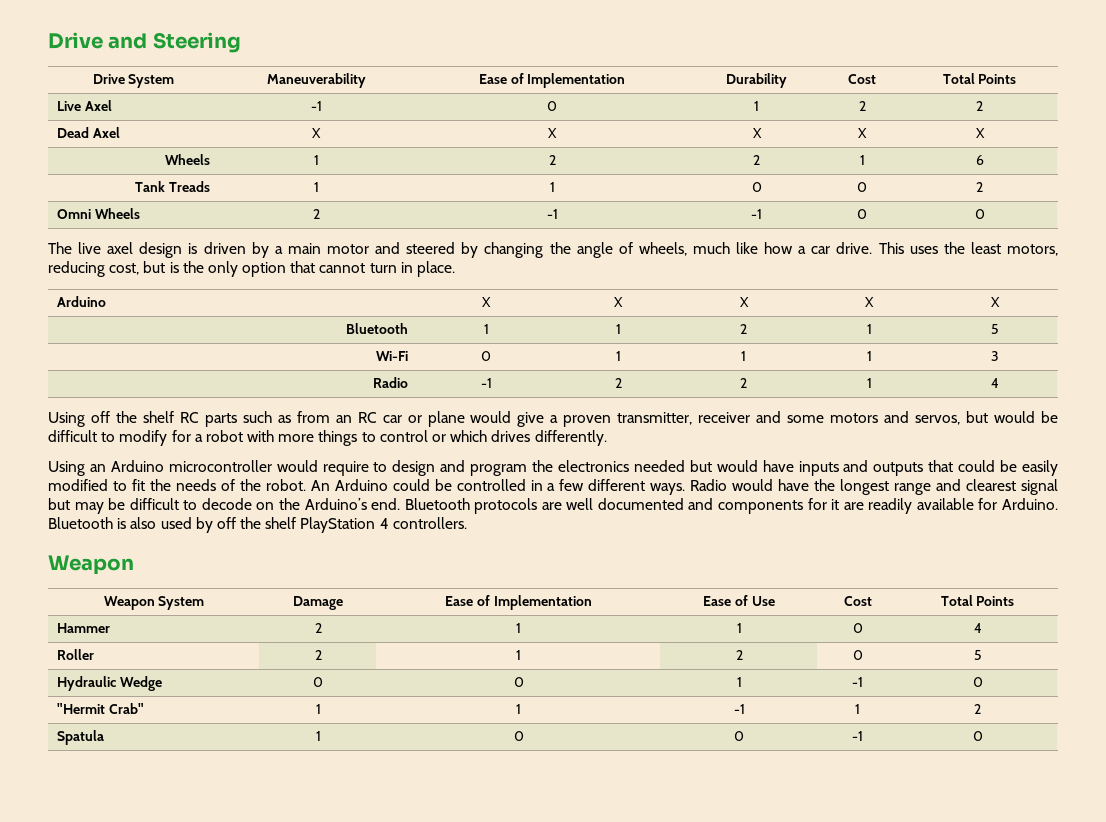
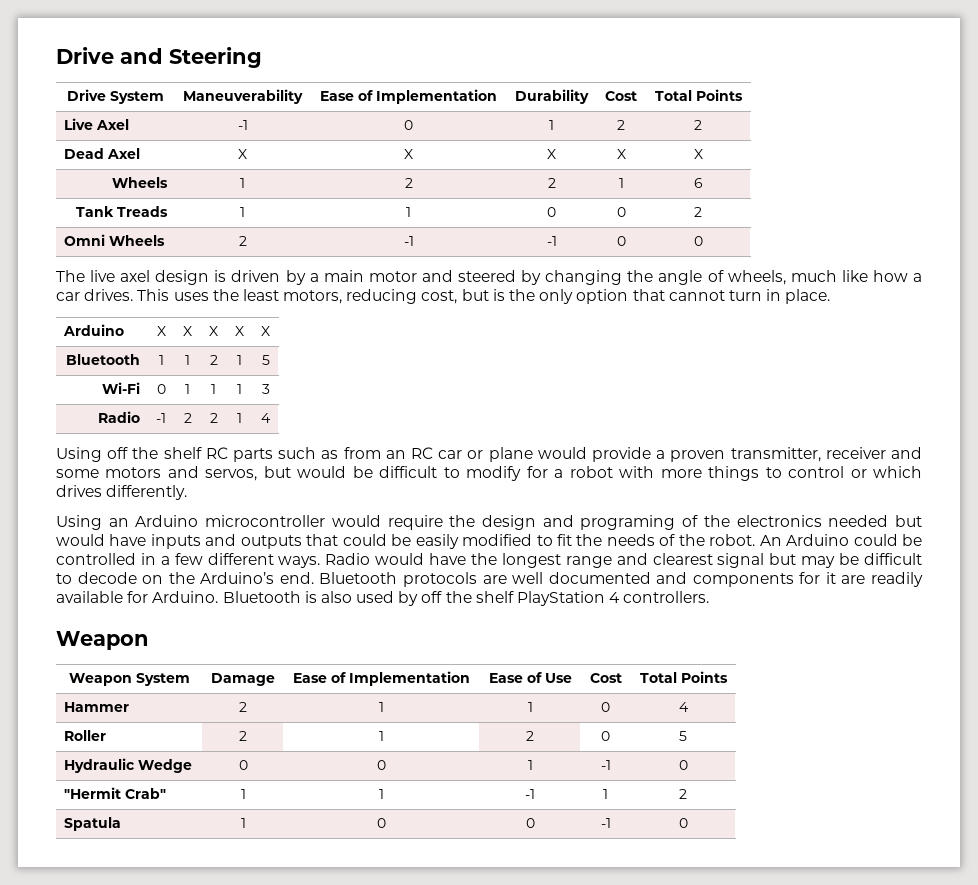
[836,242,873,254] drive. -> [84,289,134,301] drives.
[517,412,545,427] give -> [591,447,651,462] provide
[373,462,388,472] to -> [449,515,476,527] the
[470,464,528,476] program -> [580,515,699,530] programing of

